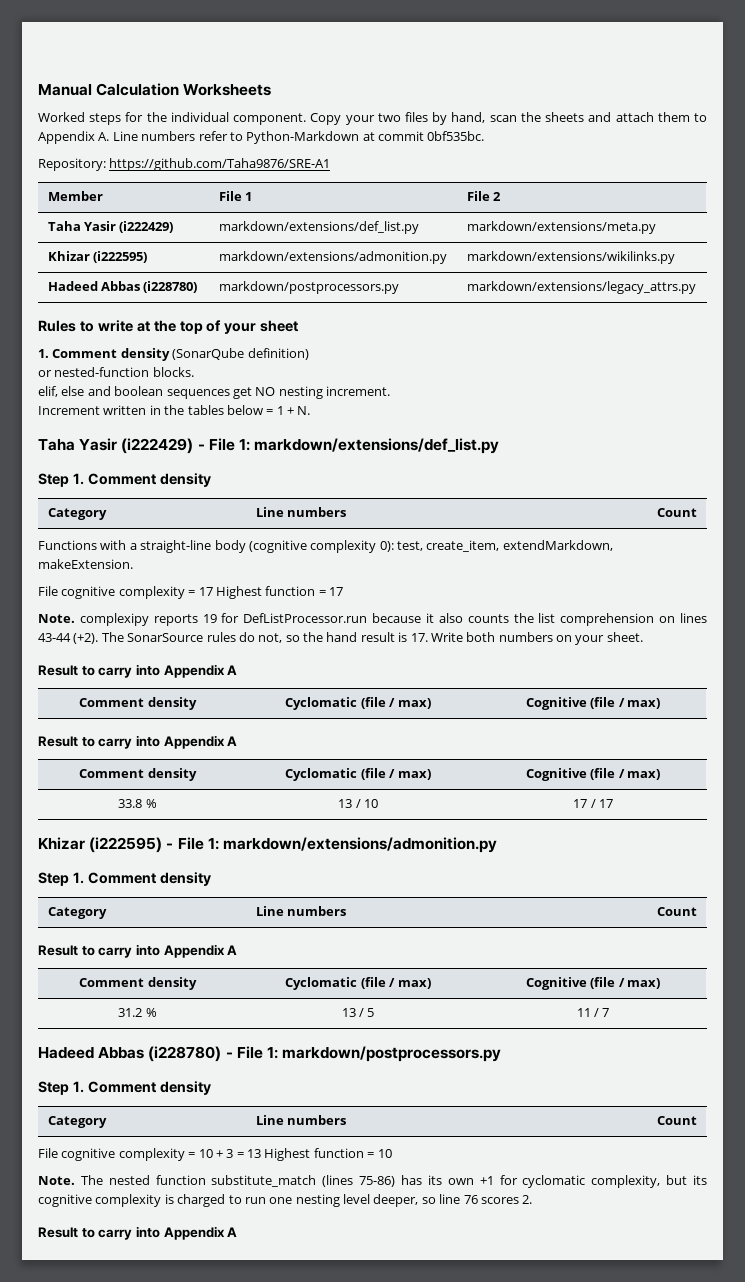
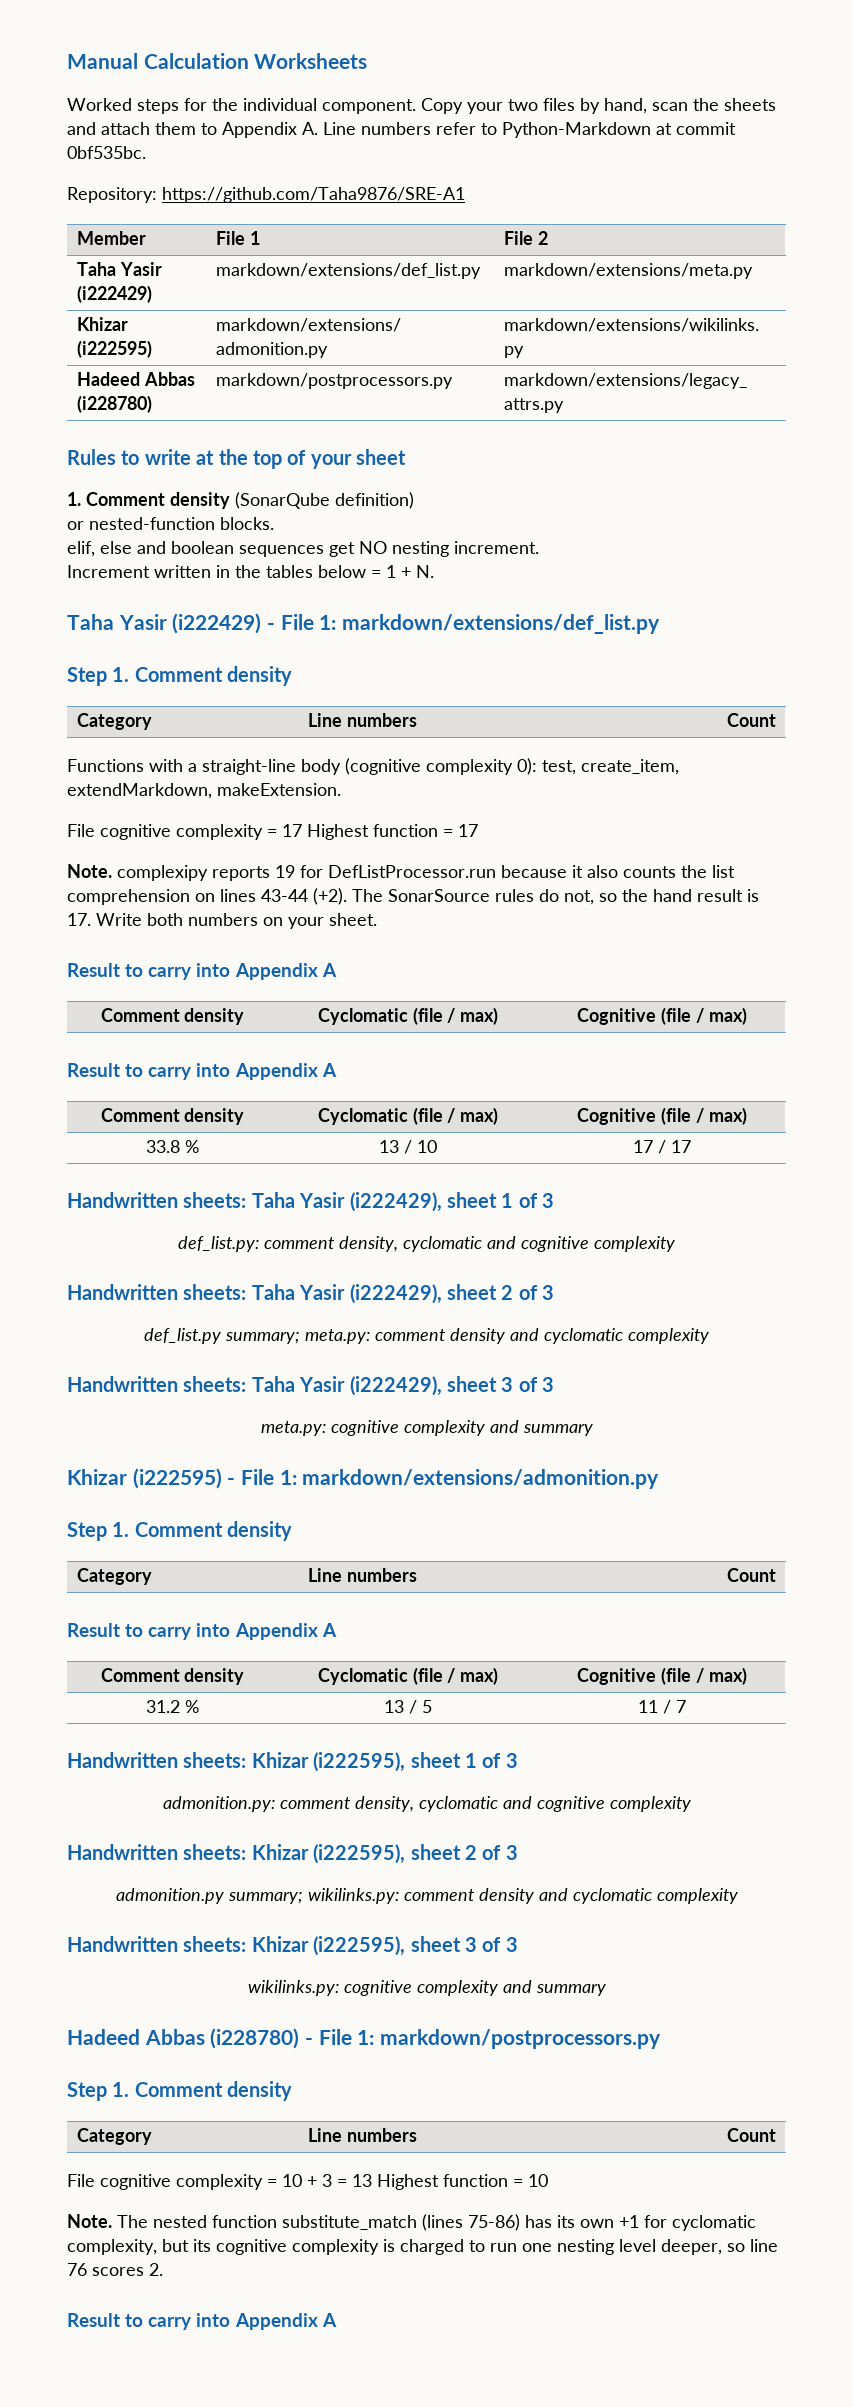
(613, 803) none -> [67,1192,555,1212] [178,1236,675,1252] [67,1284,555,1304] [144,1328,709,1344] [67,1376,555,1396] [260,1420,593,1436] // Handwritten sheets: Taha Yasir (i222429), sheet 1 of 3 // def_list.py: comment density, cyclomatic and cognitive complexity // Handwritten sheets: Taha Yasir (i222429), sheet 2 of 3 // def_list.py summary; meta.py: comment density and cyclomatic complexity // Handwritten sheets: Taha Yasir (i222429), sheet 3 of 3 // meta.py: cognitive complexity and summary
(610, 1012) none -> [67,1752,518,1772] [162,1796,691,1812] [67,1844,518,1864] [115,1888,738,1904] [67,1936,518,1956] [247,1980,606,1996] // Handwritten sheets: Khizar (i222595), sheet 1 of 3 // admonition.py: comment density, cyclomatic and cognitive complexity // Handwritten sheets: Khizar (i222595), sheet 2 of 3 // admonition.py summary; wikilinks.py: comment density and cyclomatic complexity // Handwritten sheets: Khizar (i222595), sheet 3 of 3 // wikilinks.py: cognitive complexity and summary

